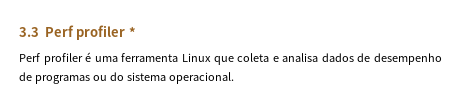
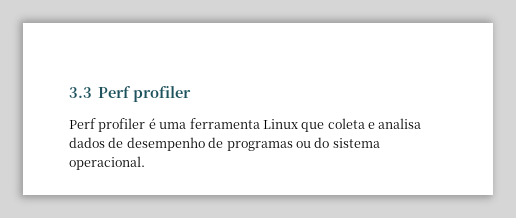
[128,26,136,37] * -> (192, 94) none

